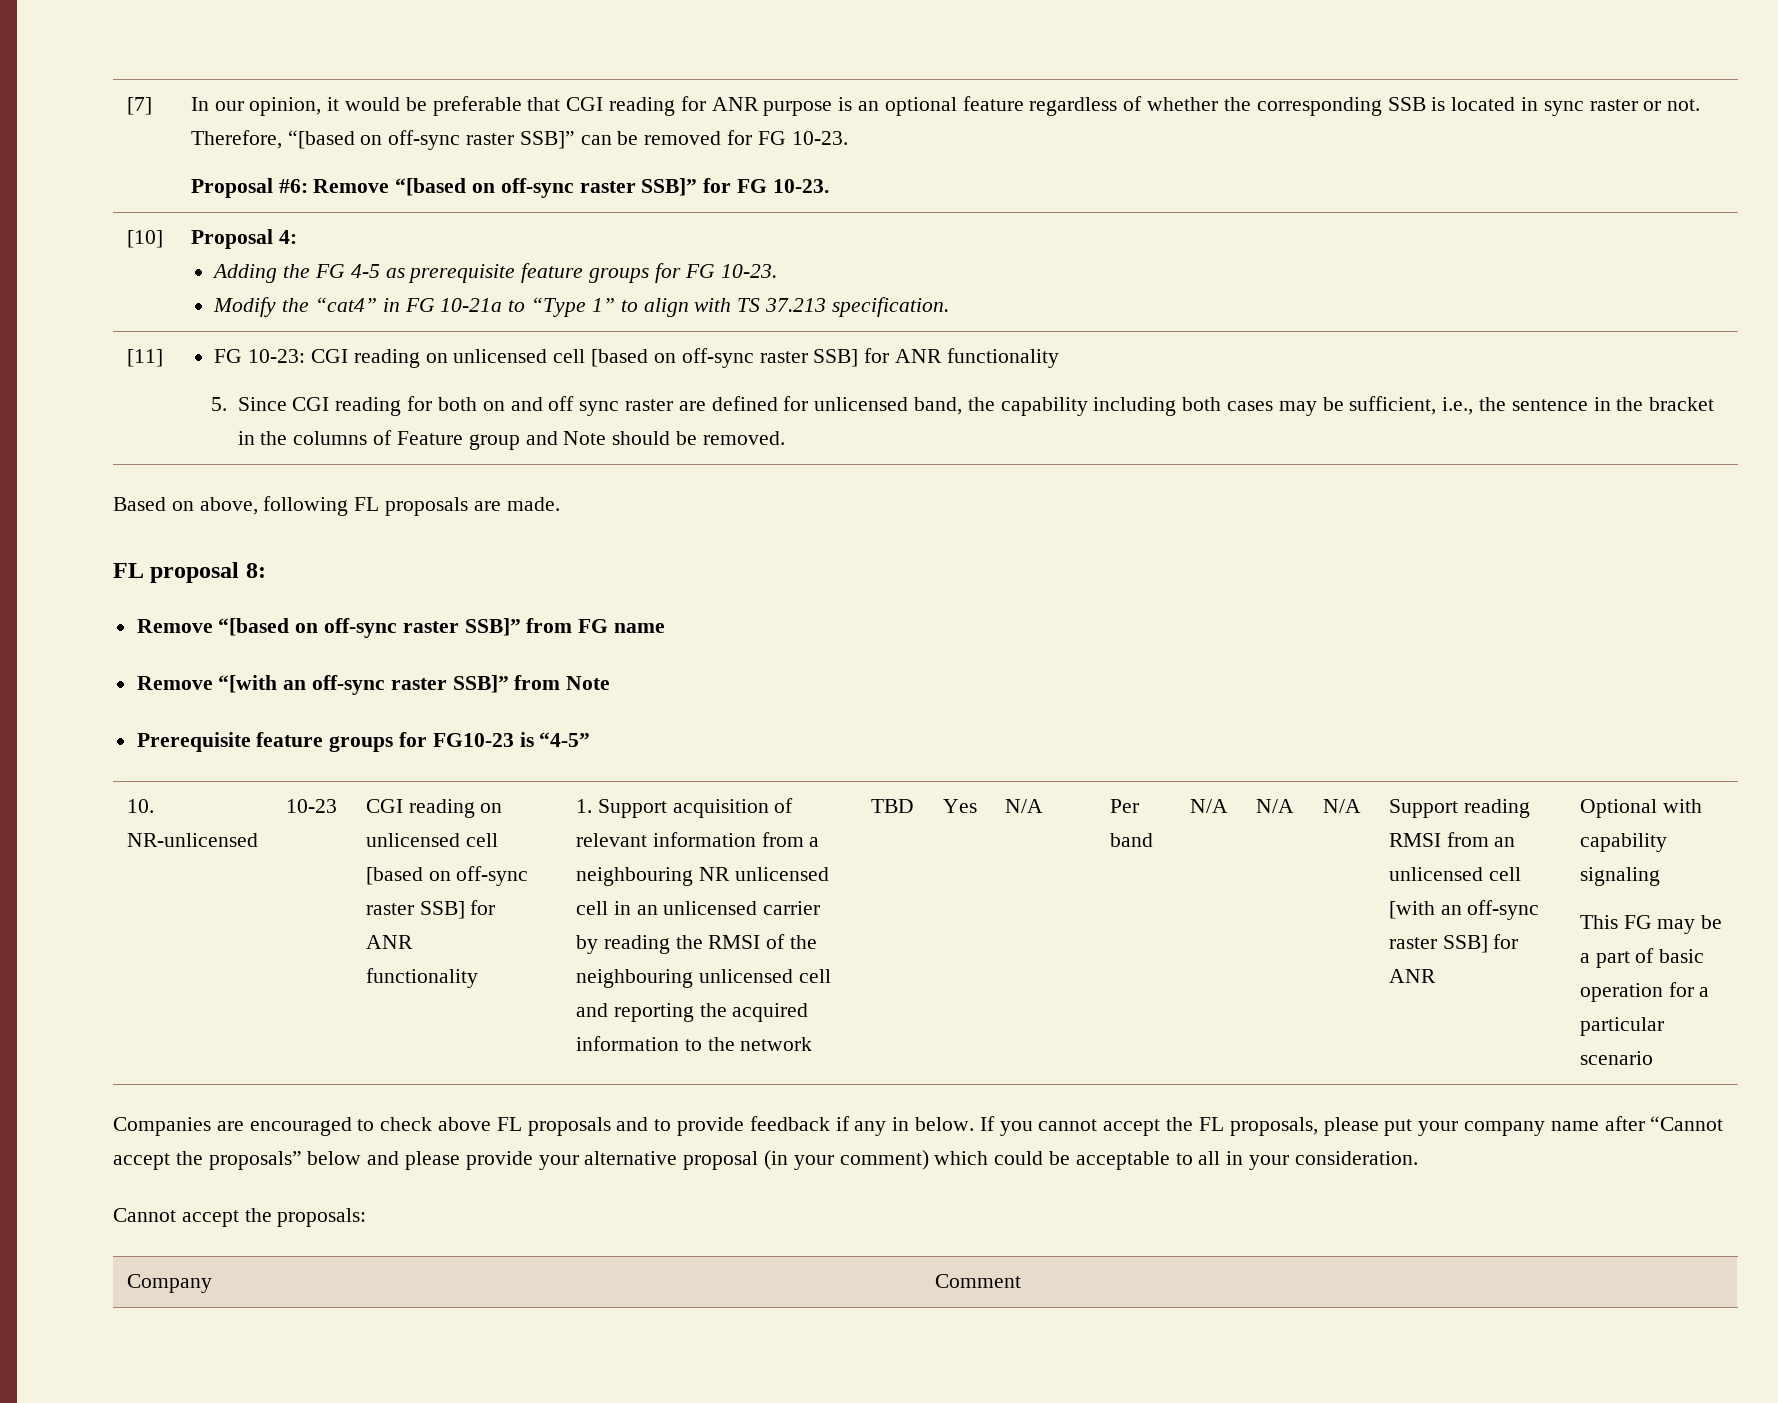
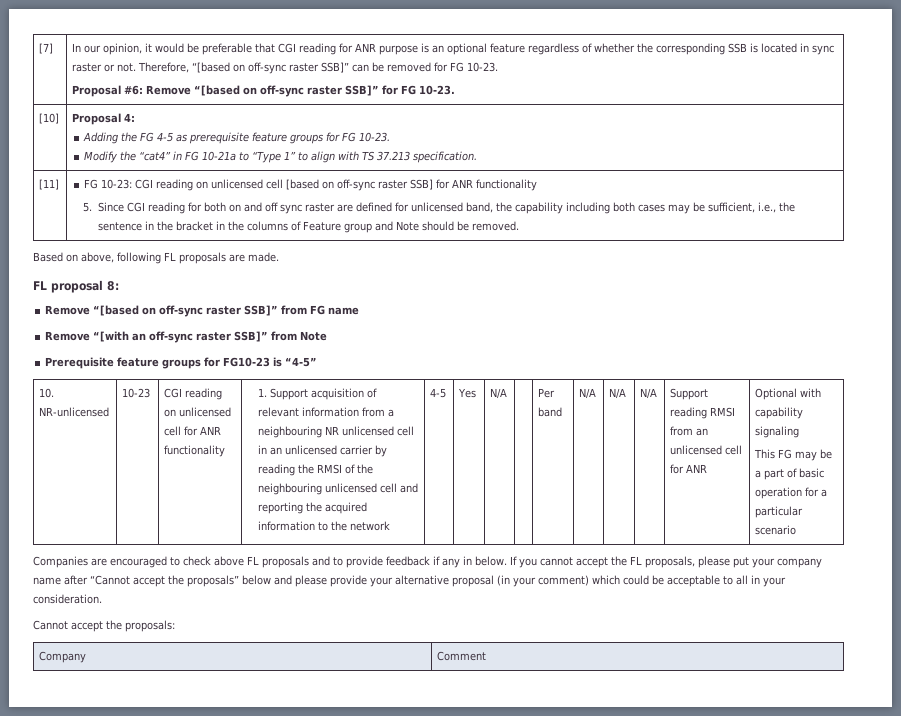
[365,866,529,886] [365,901,465,919] [based on off-sync raster SSB] -> (182, 431) none
[870,799,914,813] TBD -> [430,388,447,398] 4-5
[1388,900,1540,920] [1388,935,1488,953] [with an off-sync raster SSB] -> (743, 450) none

